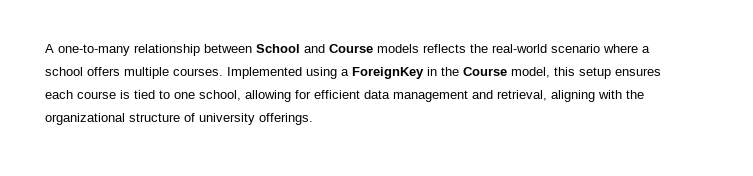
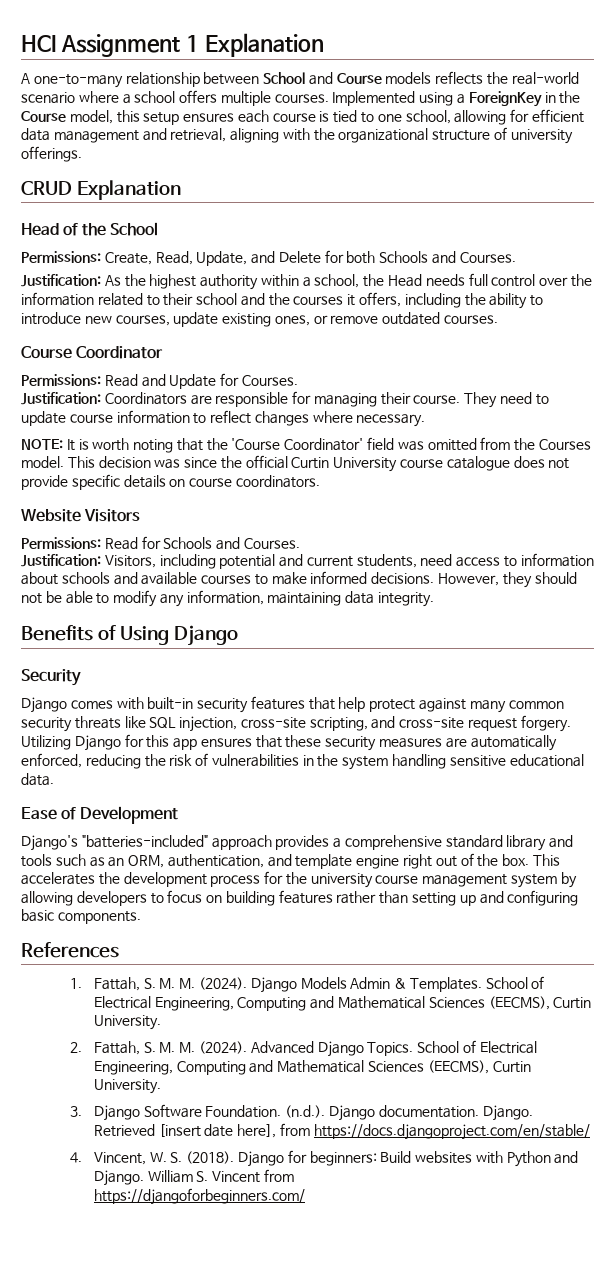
(45, 48) none -> [21,33,324,57] HCI Assignment 1 Explanation //
(313, 119) none -> [21,180,182,200] [21,222,158,236] [21,250,516,266] [21,273,592,290] [21,292,544,309] [21,312,499,327] [21,346,164,359] [21,373,298,389] [21,391,549,408] [21,410,426,427] [21,437,591,453] [21,455,570,472] [21,474,320,490] [21,509,141,522] [21,536,300,550] [21,553,594,569] [21,571,577,588] [21,590,435,607] [21,625,239,646] [21,669,81,686] [21,696,564,713] [21,715,571,732] [21,734,557,751] [21,753,584,770] [21,773,54,786] [21,806,178,824] [21,835,574,851] [21,853,560,869] [21,871,577,888] [21,890,579,906] [21,909,141,924] [21,942,119,958] [69,976,545,993] [93,996,592,1011] [93,1015,161,1030] [69,1040,537,1057] [93,1060,531,1075] [93,1079,161,1094] [69,1104,533,1121] [93,1123,590,1140] [69,1150,579,1167] [93,1169,295,1186] [93,1188,305,1205] // CRUD Explanation // Head of the School // Permissions: Create, Read, Update, and Delete for both Schools and Courses. // Justification: As the highest authority within a school, the Head needs full control over the information related to their school and the courses it offers, including the ability to introduce new courses, update existing ones, or remove outdated courses. // Course Coordinator // Permissions: Read and Update for Courses. // Justification: Coordinators are responsible for managing their course. They need to update course information to reflect changes where necessary. // NOTE: It is worth noting that the 'Course Coordinator' field was omitted from the Courses model. This decision was since the official Curtin University course catalogue does not provide specific details on course coordinators. // Website Visitors // Permissions: Read for Schools and Courses. // Justification: Visitors, including potential and current students, need access to information about schools and available courses to make informed decisions. However, they should not be able to modify any information, maintaining data integrity. // Benefits of Using Django // Security // Django comes with built-in security features that help protect against many common security threats like SQL injection, cross-site scripting, and cross-site request forgery. Utilizing Django for this app ensures that these security measures are automatically enforced, reducing the risk of vulnerabilities in the system handling sensitive educational data. // Ease of Development // Django's "batteries-included" approach provides a comprehensive standard library and tools such as an ORM, authentication, and template engine right out of the box. This accelerates the development process for the university course management system by allowing developers to focus on building features rather than setting up and configuring basic components. // References // 1. Fattah, S. M. M. (2024). Django Models Admin & Templates. School of Electrical Engineering, Computing and Mathematical Sciences (EECMS), Curtin University. // 2. Fattah, S. M. M. (2024). Advanced Django Topics. School of Electrical Engineering, Computing and Mathematical Sciences (EECMS), Curtin University. // 3. Django Software Foundation. (n.d.). Django documentation. Django. Retrieved [insert date here], from https://docs.djangoproject.com/en/stable/ // 4. Vincent, W. S. (2018). Django for beginners: Build websites with Python and Django. William S. Vincent from // https://djangoforbeginners.com/

